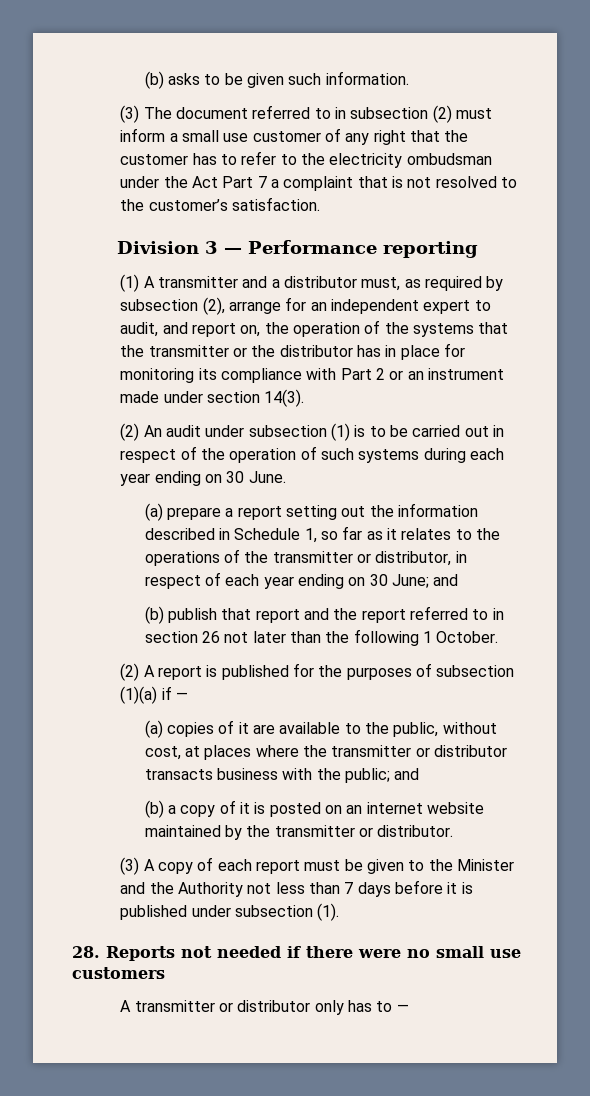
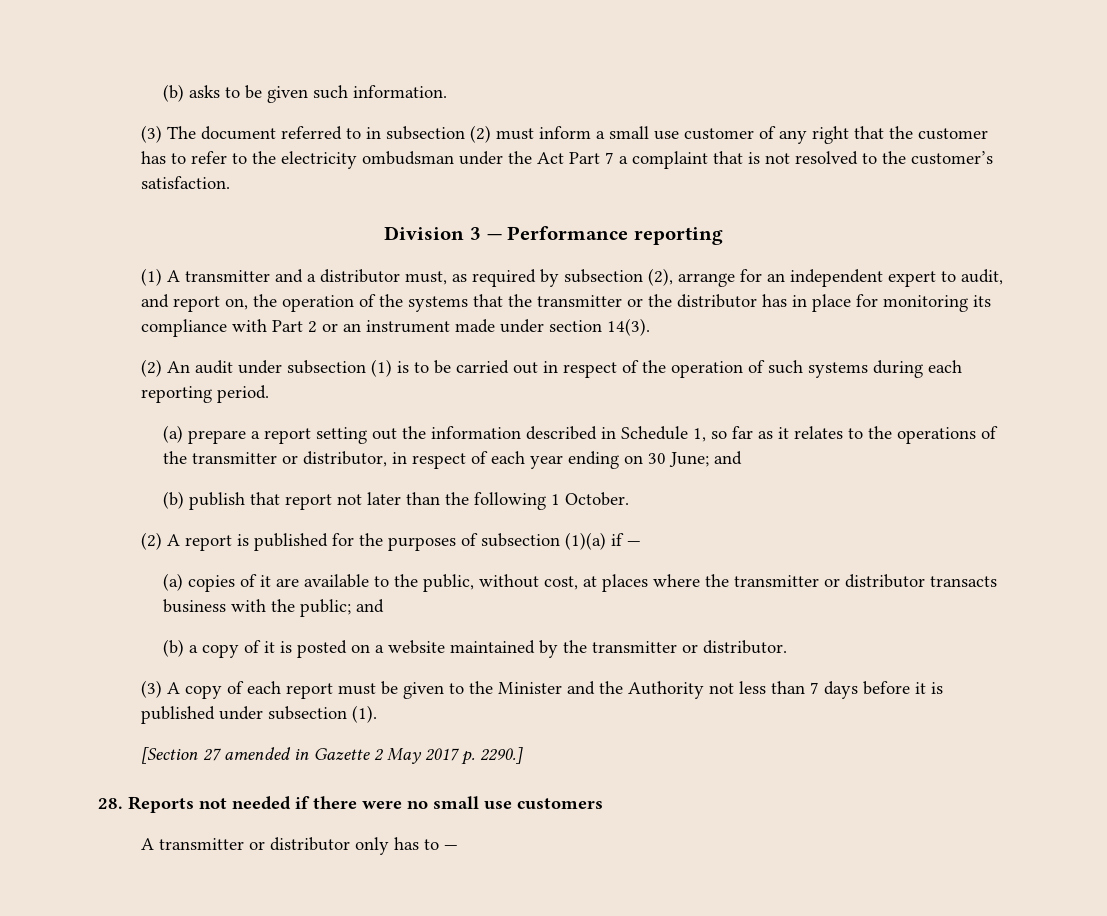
[120,471,286,486] year ending on 30 June. -> [141,385,270,403] reporting period.
[303,606,504,623] [144,631,221,643] and the report referred to in section 26 -> (333, 502) none
[346,802,423,814] an internet -> [375,645,385,653] a
(340, 912) none -> [141,747,524,765] // [Section 27 amended in Gazette 2 May 2017 p. 2290.]

